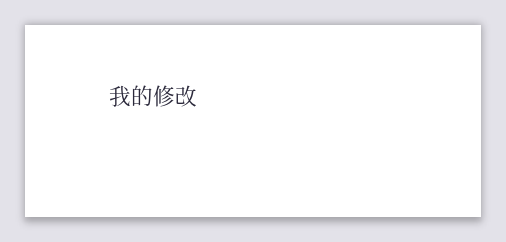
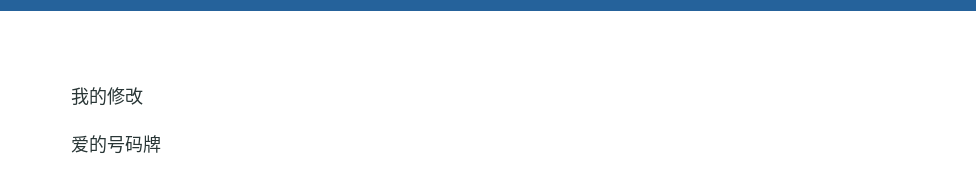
(197, 96) none -> [71,135,161,154] // 爱的号码牌

